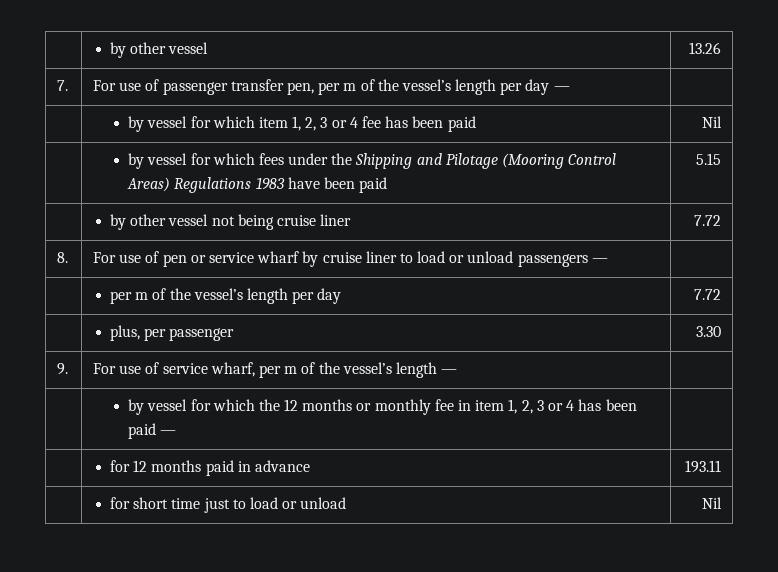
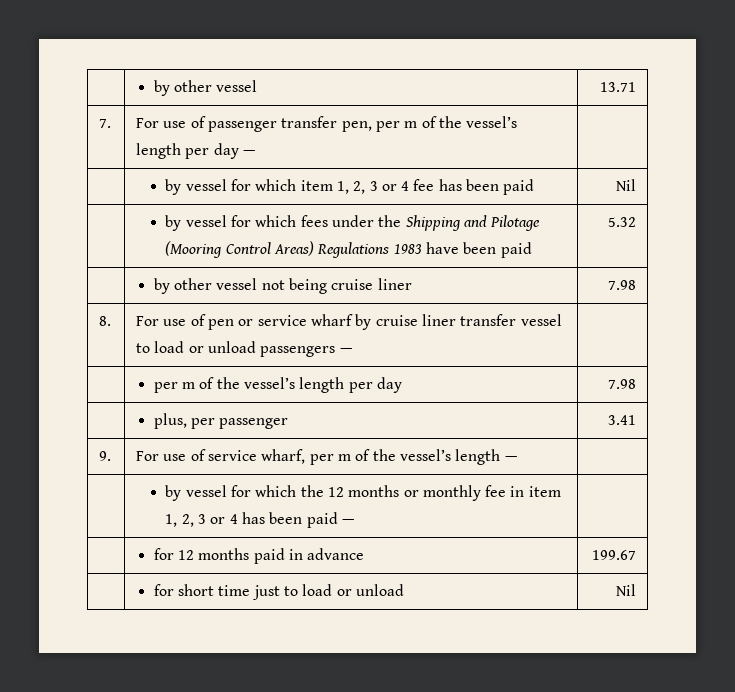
[688,42,721,54] 13.26 -> [599,82,636,92] 13.71
[695,153,721,165] 5.15 -> [607,217,636,227] 5.32
[693,215,721,226] 7.72 -> [607,280,636,290] 7.98
(397, 257) none -> [460,314,562,326] transfer vessel
[693,289,721,300] 7.72 -> [607,379,636,389] 7.98
[695,326,721,337] 3.30 -> [607,415,636,425] 3.41
[684,460,721,473] 193.11 -> [591,550,636,560] 199.67

